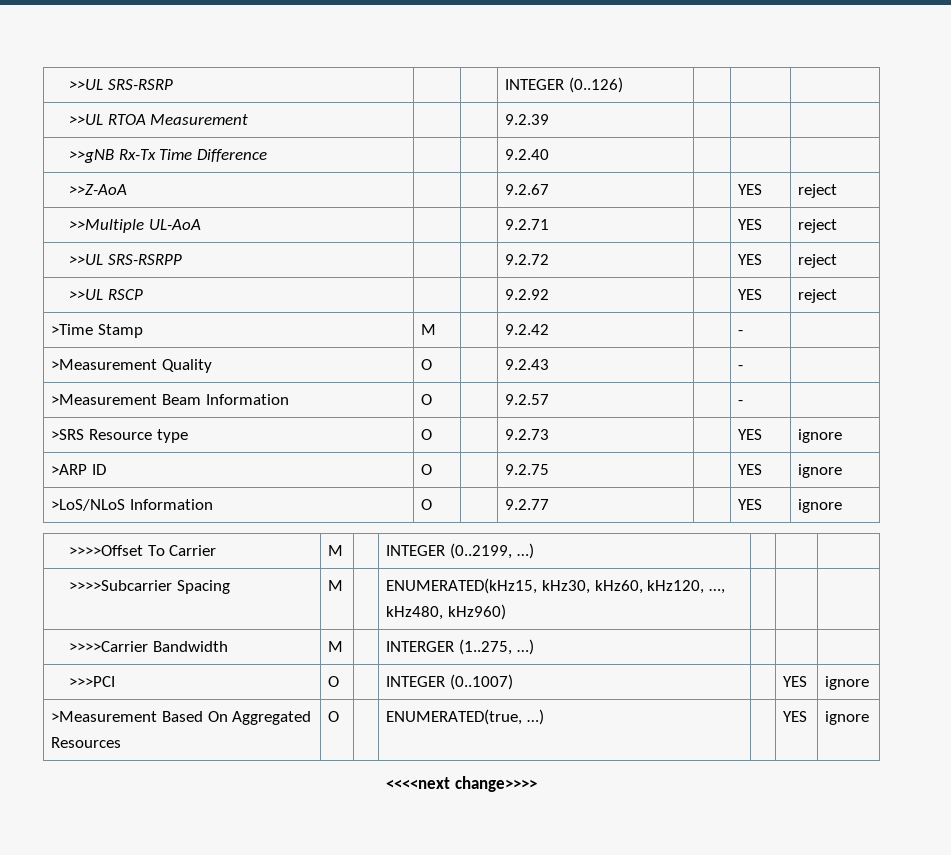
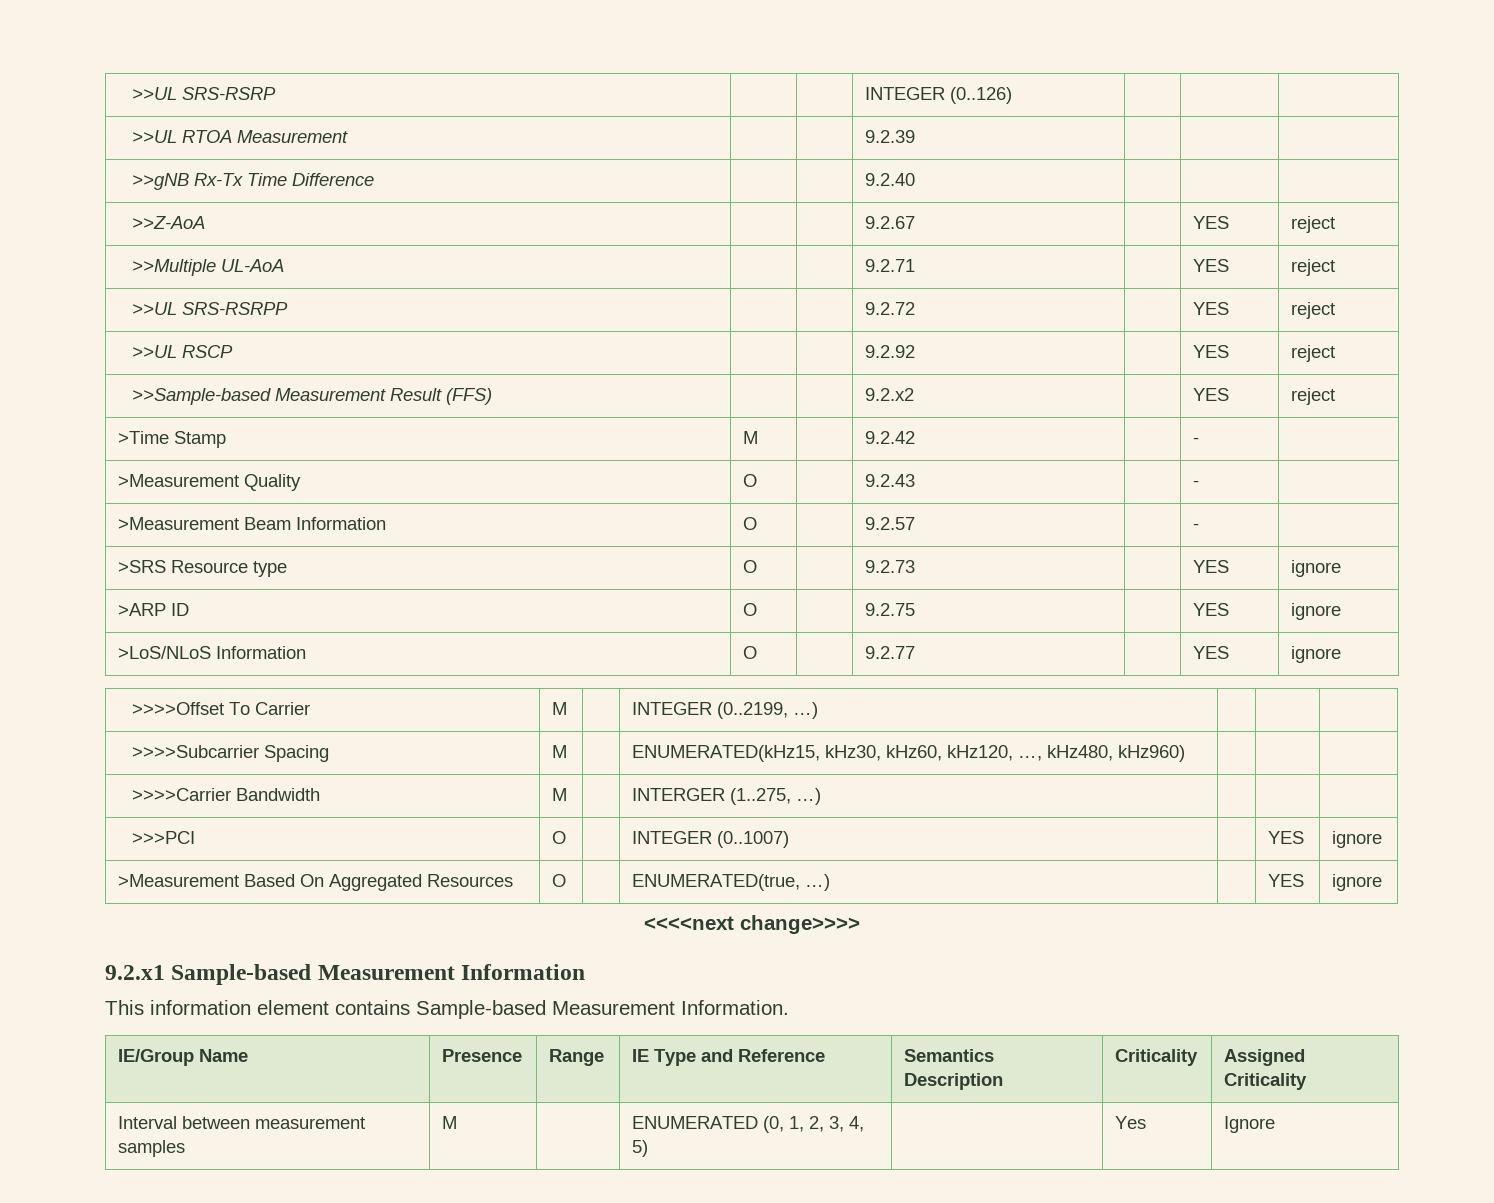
(838, 296) none -> [131,388,492,405] [865,388,915,401] [1193,388,1230,401] [1291,388,1336,405] // >>Sample-based Measurement Result (FFS) | | | 9.2.x2 | | YES | reject
(537, 784) none -> [105,964,586,985] [105,1000,789,1019] [118,1049,249,1066] [442,1049,523,1062] [549,1049,605,1066] [632,1049,826,1066] [904,1049,995,1062] [904,1073,1004,1090] [1115,1049,1199,1066] [1224,1049,1306,1066] [1224,1073,1308,1090] [118,1116,366,1129] [118,1140,186,1157] [442,1116,458,1129] [632,1116,865,1133] [632,1140,649,1157] [1115,1116,1147,1129] [1224,1116,1276,1133] // 9.2.x1 Sample-based Measurement Information // This information element contains Sample-based Measurement Information. // IE/Group Name | Presence | Range | IE Type and Reference | Semantics Description | Criticality | Assigned Criticality // Interval between measurement samples | M | | ENUMERATED (0, 1, 2, 3, 4, 5) | | Yes | Ignore

